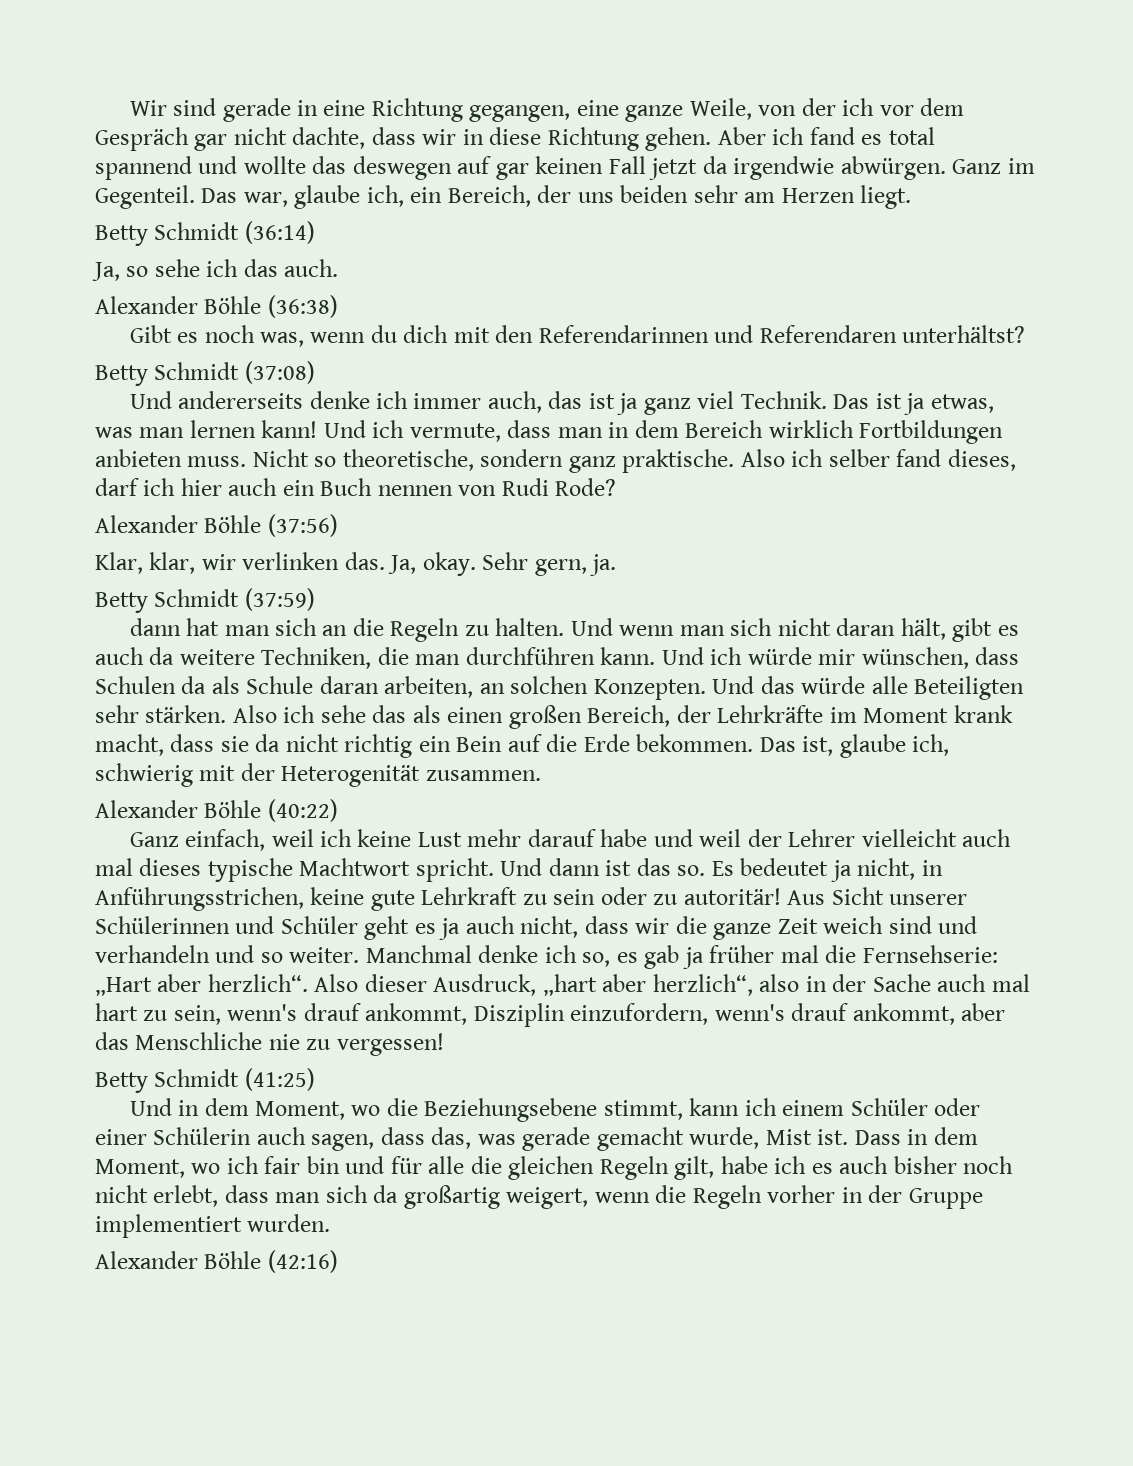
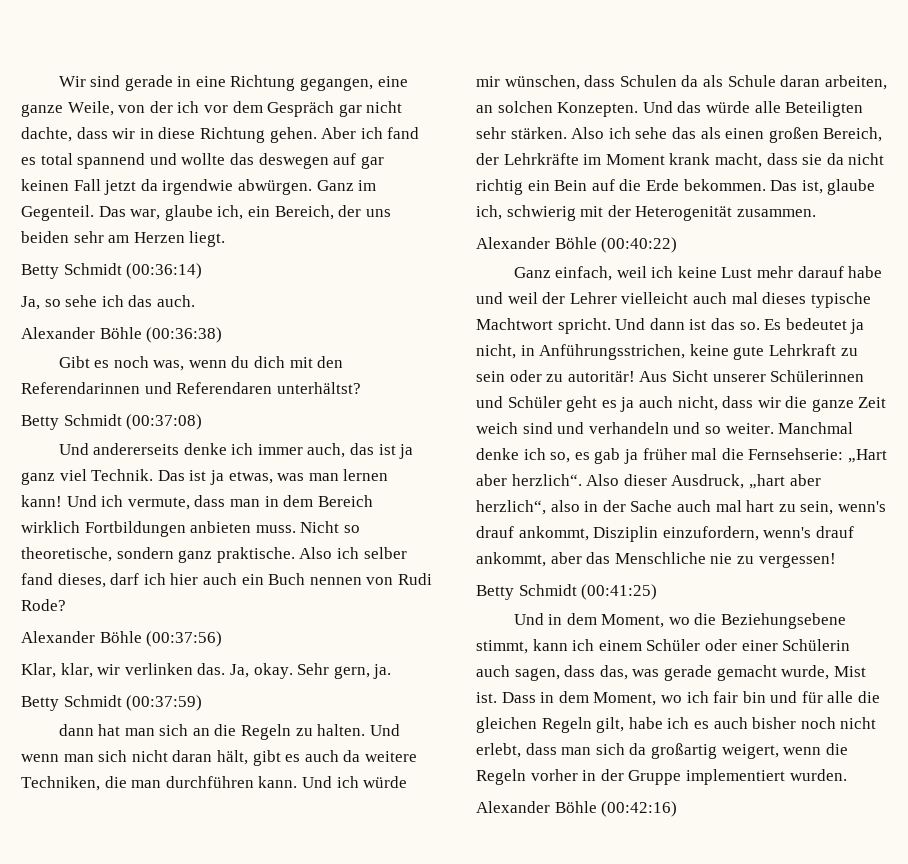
[244,221,315,244] (36:14) -> [126,263,203,279] (00:36:14)
[267,295,338,318] (36:38) -> [146,327,223,343] (00:36:38)
[244,361,315,384] (37:08) -> [126,414,203,430] (00:37:08)
[267,514,338,537] (37:56) -> [146,631,223,647] (00:37:56)
[244,588,315,611] (37:59) -> [126,695,203,711] (00:37:59)
[267,799,338,822] (40:22) -> [601,237,678,253] (00:40:22)
[244,1068,315,1091] (41:25) -> [581,584,658,600] (00:41:25)
[267,1250,338,1273] (42:16) -> [601,801,678,817] (00:42:16)

